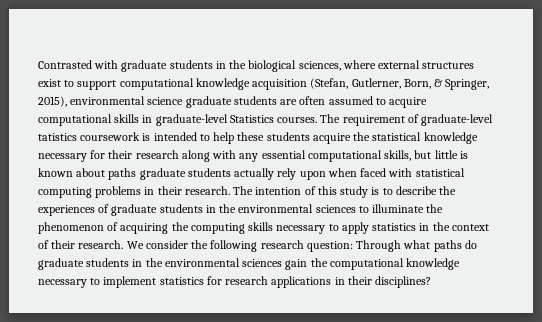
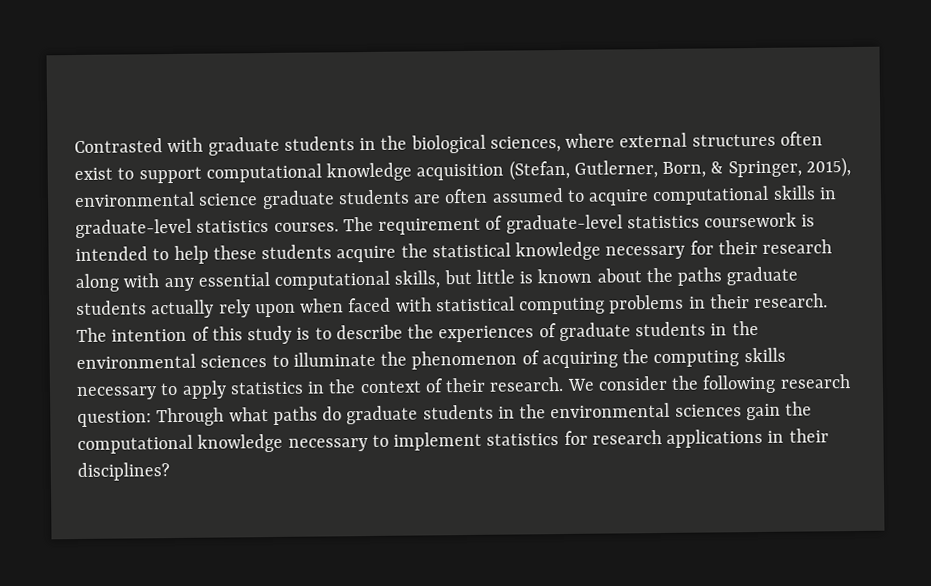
(475, 65) none -> [779,131,823,146] often
[229,115,274,123] Statistics -> [196,220,270,233] statistics
[38,133,77,141] tatistics -> [626,215,700,229] statistics
(106, 172) none -> [645,267,673,283] the

